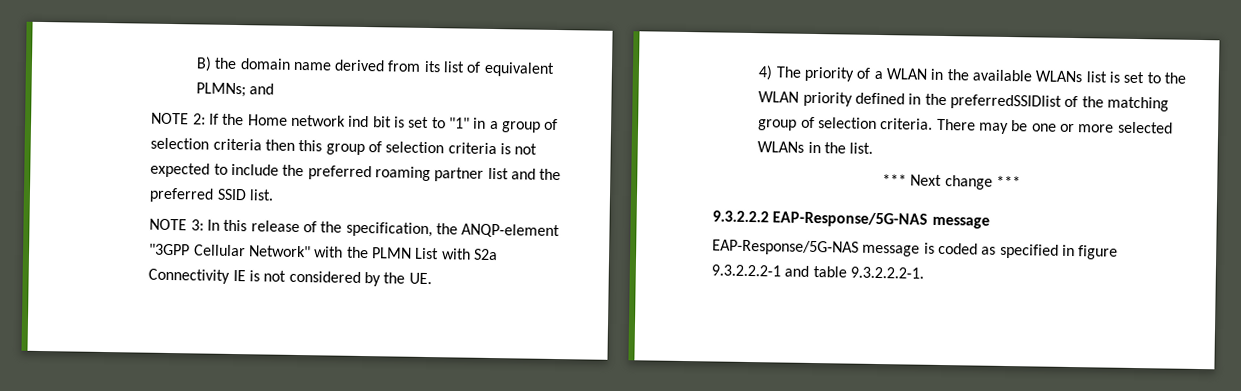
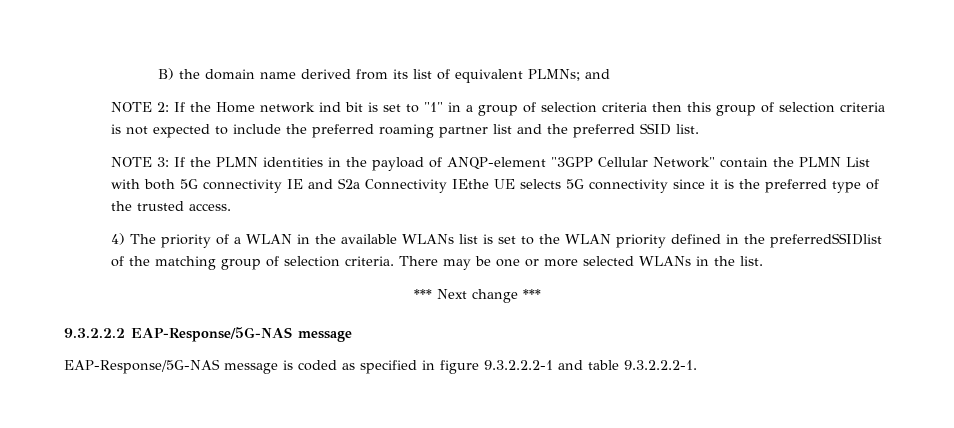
[207,219,458,238] In this release of the specification, the -> [173,157,442,171] If the PLMN identities in the payload of
[314,246,344,258] with -> [719,157,768,168] contain
[472,248,498,261] [148,268,432,287] S2a Connectivity IE is not considered by the UE. -> [143,178,879,193] [110,201,231,211] both 5G connectivity IE and S2a Connectivity IEthe UE selects 5G connectivity since it is the preferred type of the trusted access.

